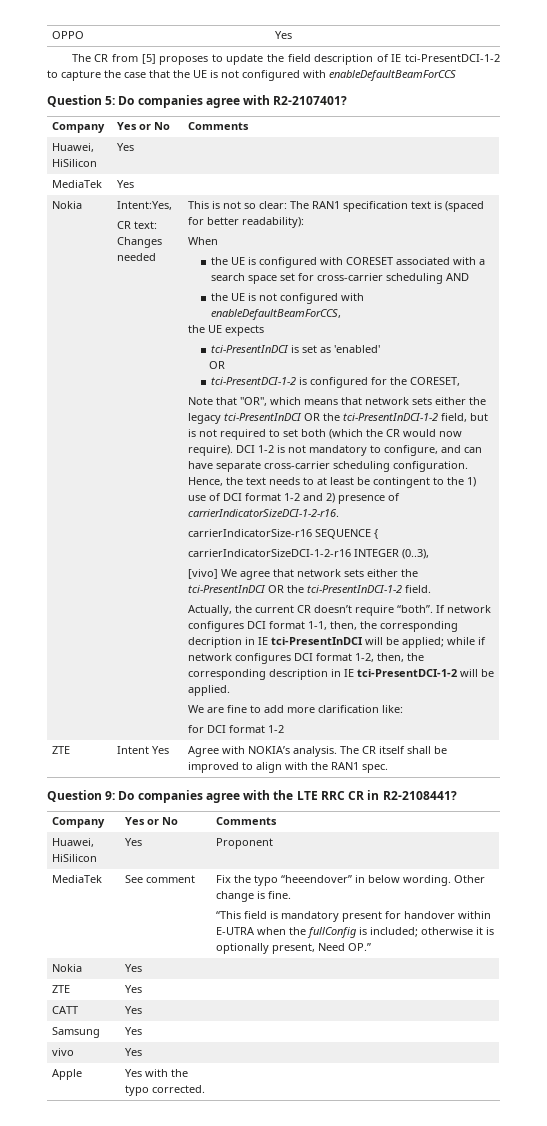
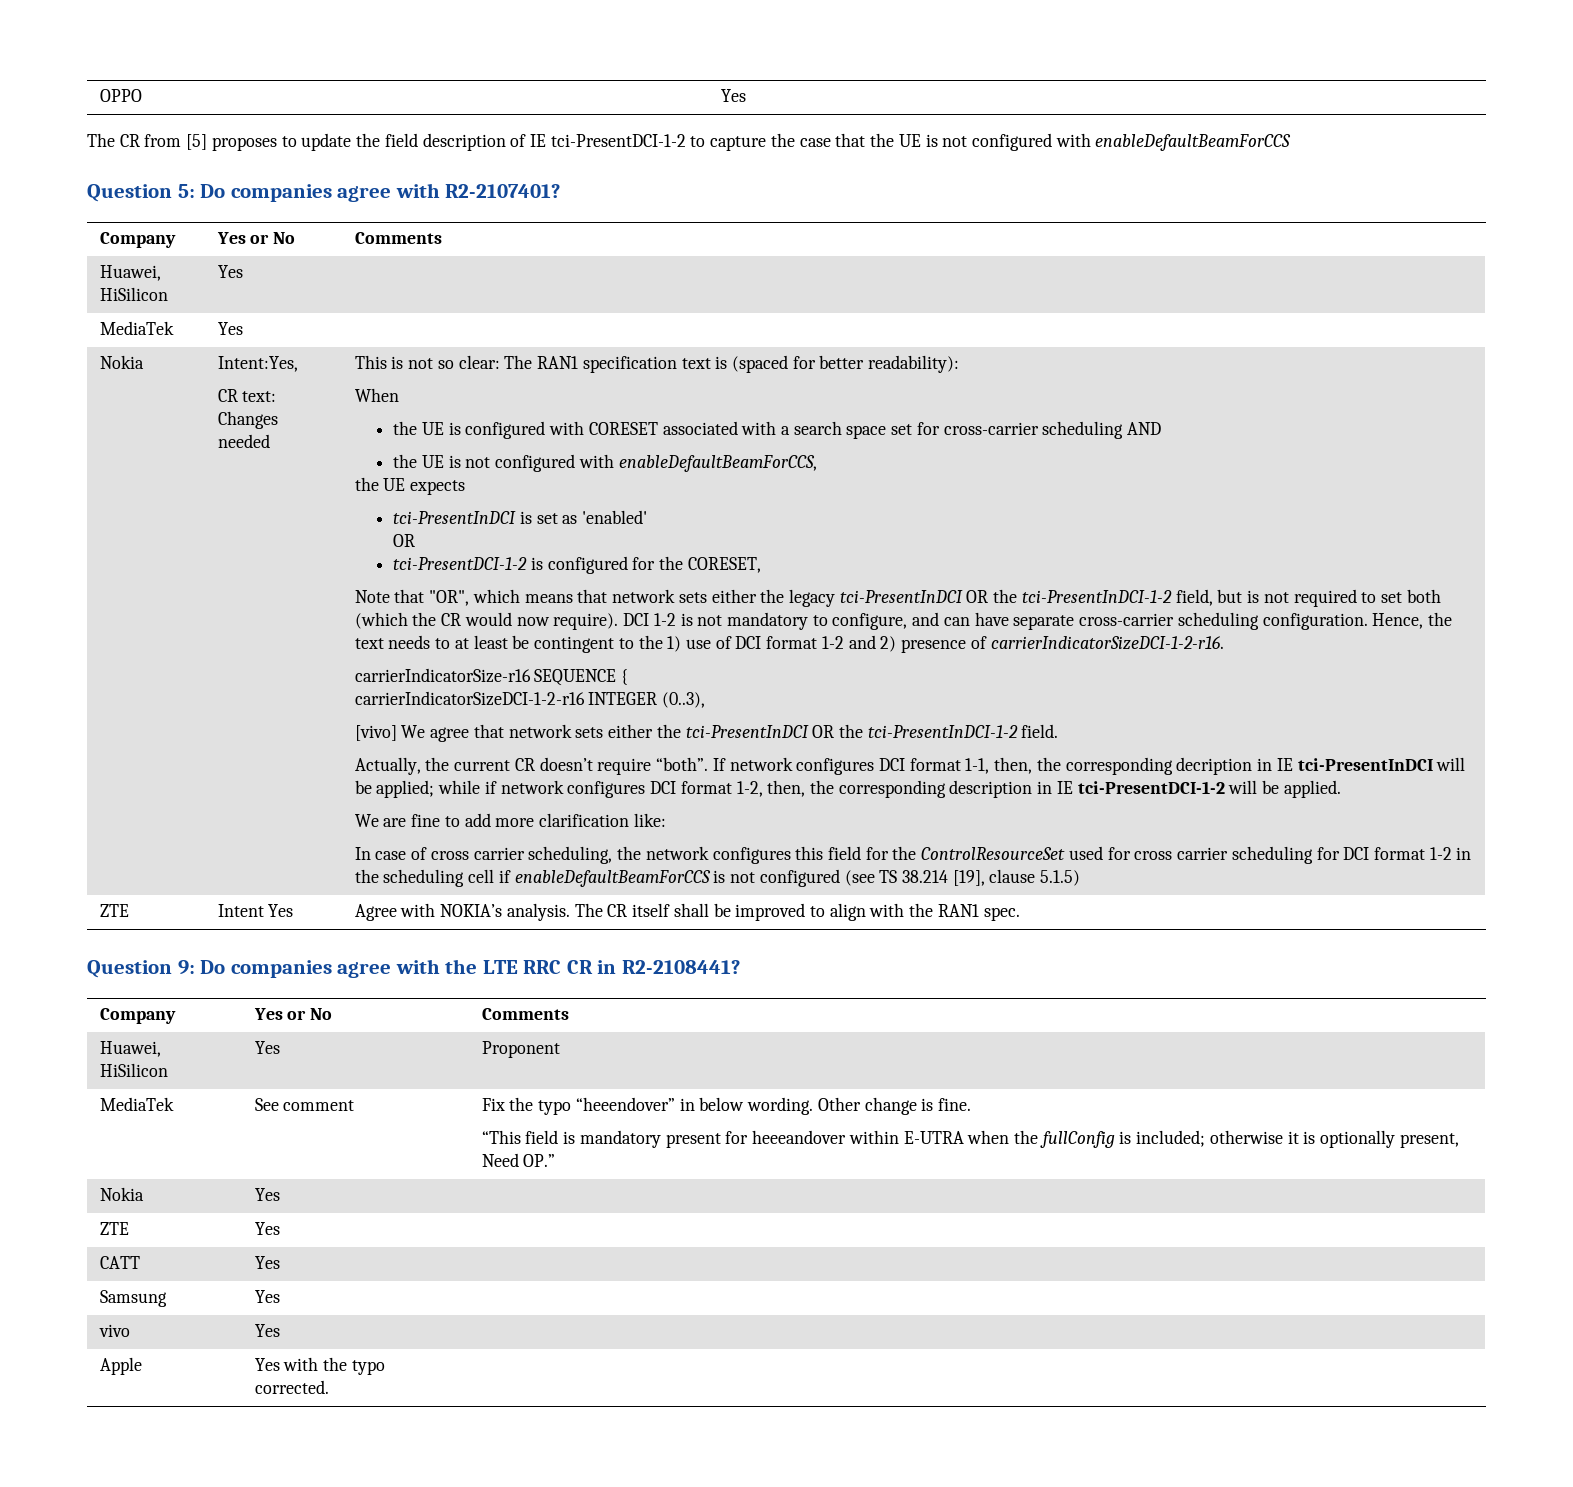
[188,725,285,733] for DCI format 1-2 -> [354,846,1472,864] [354,869,1081,887] In case of cross carrier scheduling, the network configures this field for the ControlResourceSet used for cross carrier scheduling for DCI format 1-2 in the scheduling cell if enableDefaultBeamForCCS is not configured (see TS 38.214 [19], clause 5.1.5)
[404,911,456,919] handover -> [752,1130,847,1144] heeeandover

